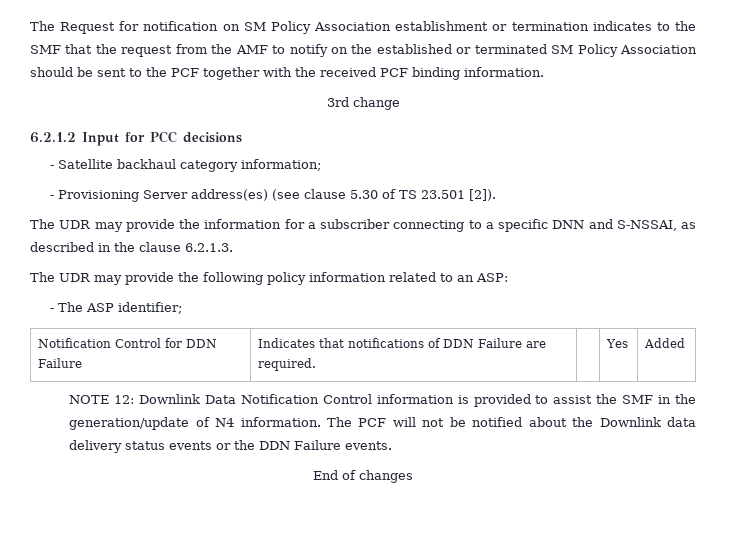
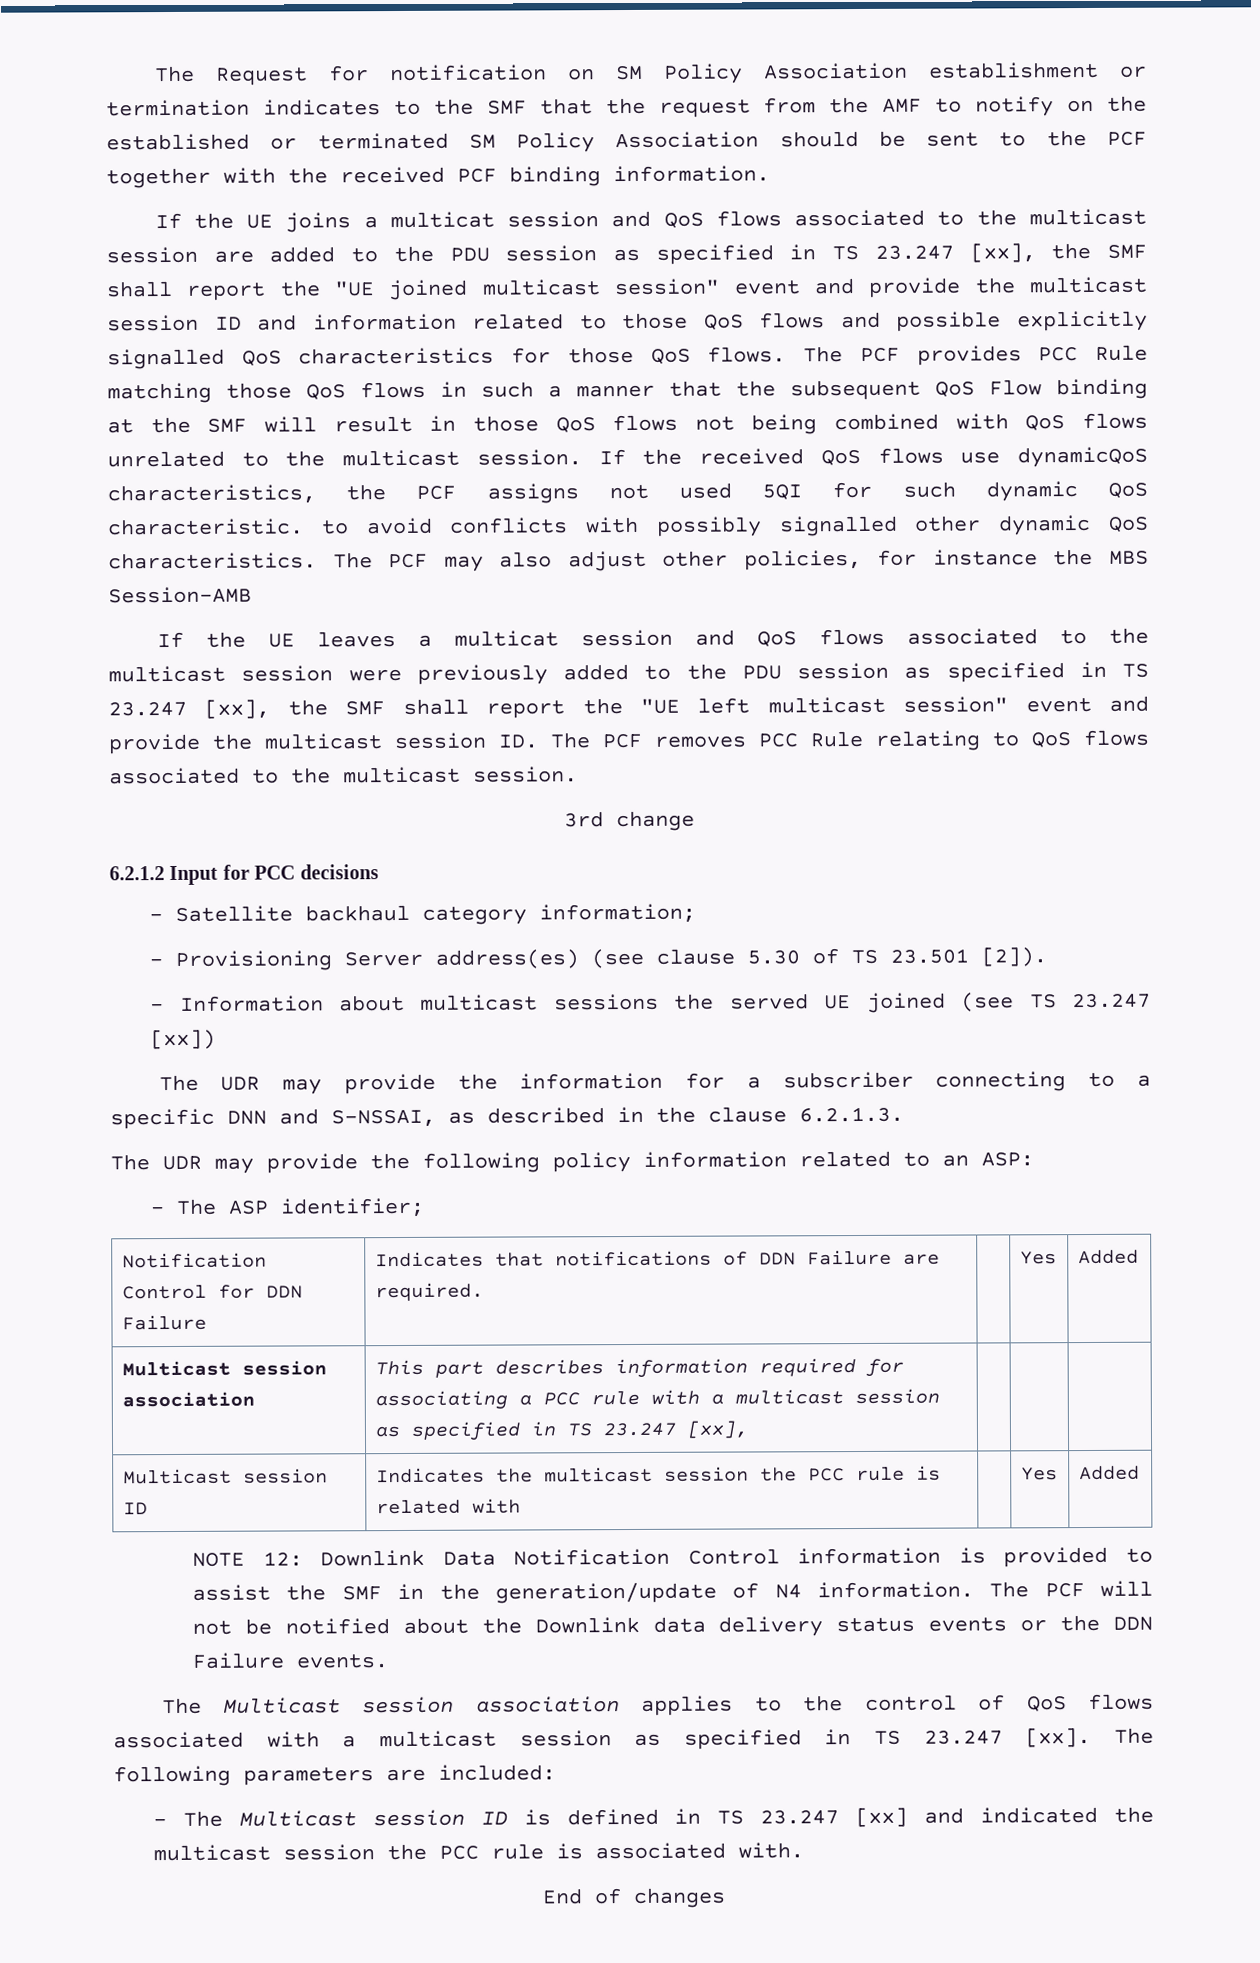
(544, 72) none -> [154,208,1147,233] [106,242,1147,265] [106,276,1147,301] [107,310,1148,332] [107,344,1149,370] [107,378,1148,404] [107,412,1148,435] [107,446,1148,468] [107,481,1149,505] [107,514,1150,537] [108,548,1149,572] [108,586,252,604] [156,627,1149,649] [108,661,1149,685] [108,695,1149,719] [108,729,1149,755] [109,766,578,785] // If the UE joins a multicat session and QoS flows associated to the multicast session are added to the PDU session as specified in TS 23.247 [xx], the SMF shall report the "UE joined multicast session" event and provide the multicast session ID and information related to those QoS flows and possible explicitly signalled QoS characteristics for those QoS flows. The PCF provides PCC Rule matching those QoS flows in such a manner that the subsequent QoS Flow binding at the SMF will result in those QoS flows not being combined with QoS flows unrelated to the multicast session. If the received QoS flows use dynamicQoS characteristics, the PCF assigns not used 5QI for such dynamic QoS characteristic. to avoid conflicts with possibly signalled other dynamic QoS characteristics. The PCF may also adjust other policies, for instance the MBS Session-AMB // If the UE leaves a multicat session and QoS flows associated to the multicast session were previously added to the PDU session as specified in TS 23.247 [xx], the SMF shall report the "UE left multicast session" event and provide the multicast session ID. The PCF removes PCC Rule relating to QoS flows associated to the multicast session.
(496, 195) none -> [150,992,1151,1013] [150,1029,217,1050] // - Information about multicast sessions the served UE joined (see TS 23.247 [xx])
(686, 343) none -> [121,1360,327,1377] [121,1391,255,1408] [374,1358,904,1379] [374,1388,940,1411] [374,1420,748,1441] [122,1468,328,1485] [122,1502,148,1515] [375,1465,941,1484] [375,1498,521,1515] [1020,1467,1058,1481] [1078,1465,1140,1481] // Multicast session association | This part describes information required for associating a PCC rule with a multicast session as specified in TS 23.247 [xx], | | | // Multicast session ID | Indicates the multicast session the PCC rule is related with | | Yes | Added
(393, 445) none -> [161,1693,1154,1716] [113,1727,1154,1750] [113,1764,556,1787] [153,1806,1154,1828] [153,1842,805,1862] // The Multicast session association applies to the control of QoS flows associated with a multicast session as specified in TS 23.247 [xx]. The following parameters are included: // - The Multicast session ID is defined in TS 23.247 [xx] and indicated the multicast session the PCC rule is associated with.

